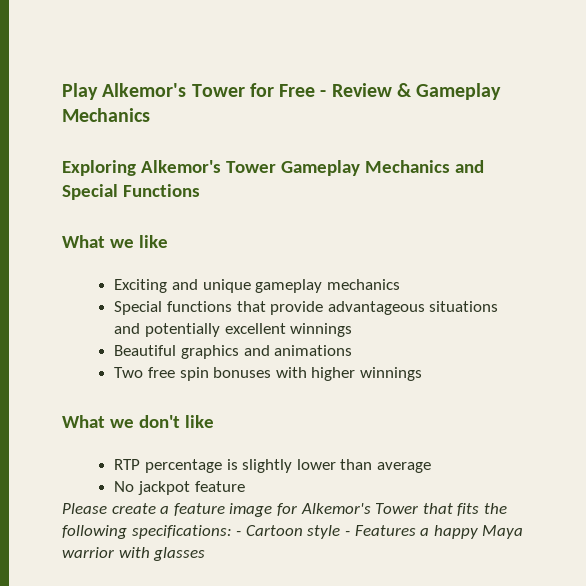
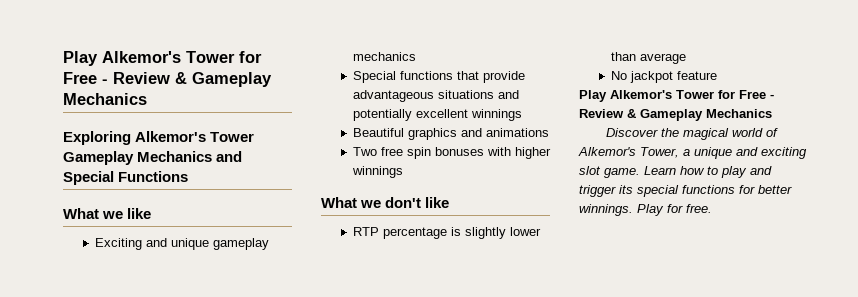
[62,503,507,517] [62,525,524,539] [62,547,206,561] Please create a feature image for Alkemor's Tower that fits the following specifications: - Cartoon style - Features a happy Maya warrior with glasses -> [579,90,774,102] [579,109,772,121] [606,128,779,140] [578,147,807,159] [579,166,772,178] [579,185,792,197] [579,204,712,216] Play Alkemor's Tower for Free - Review & Gameplay Mechanics // Discover the magical world of Alkemor's Tower, a unique and exciting slot game. Learn how to play and trigger its special functions for better winnings. Play for free.

